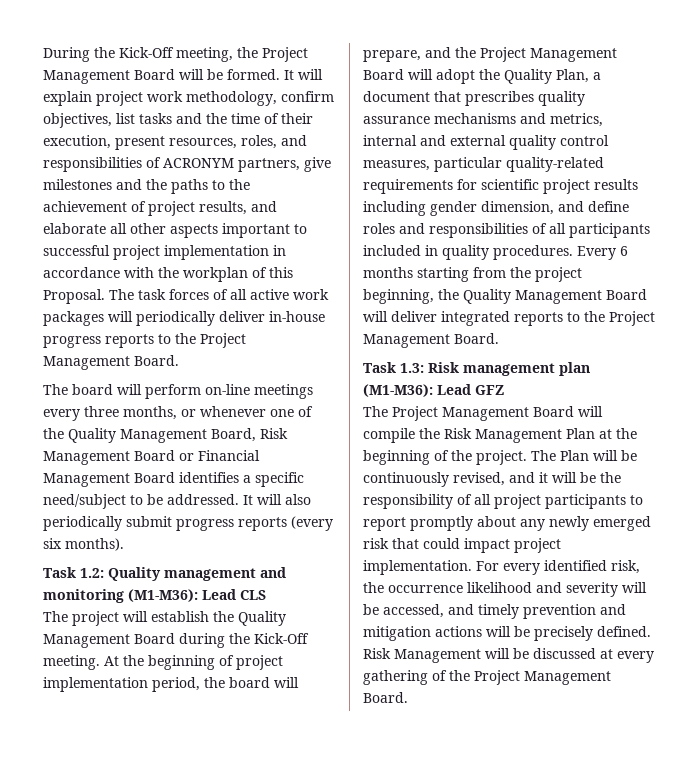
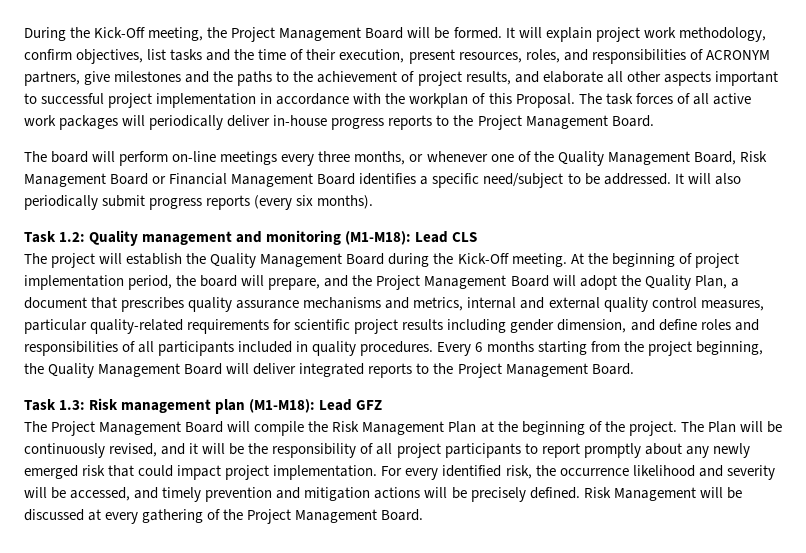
[128,589,198,602] (M1-M36): -> [345,231,412,245] (M1-M18):
[363,384,433,397] (M1-M36): -> [249,399,316,413] (M1-M18):

